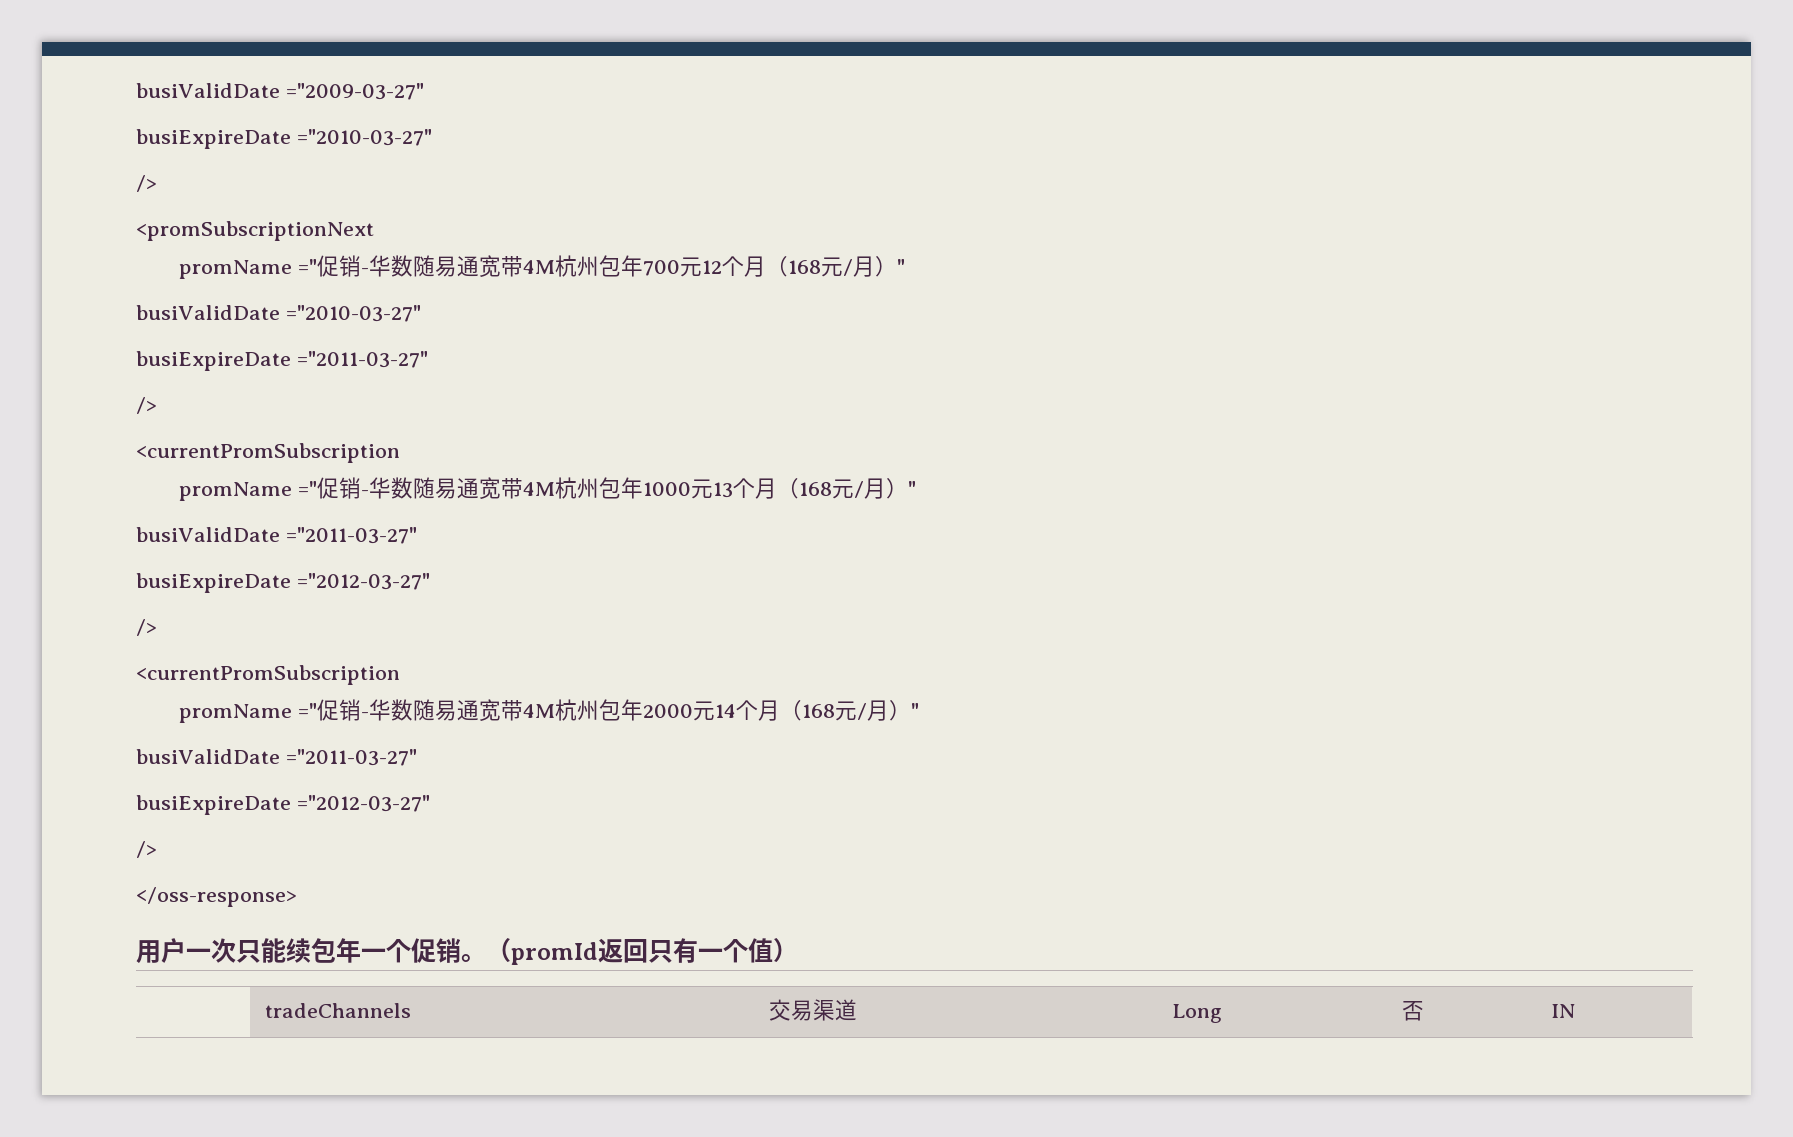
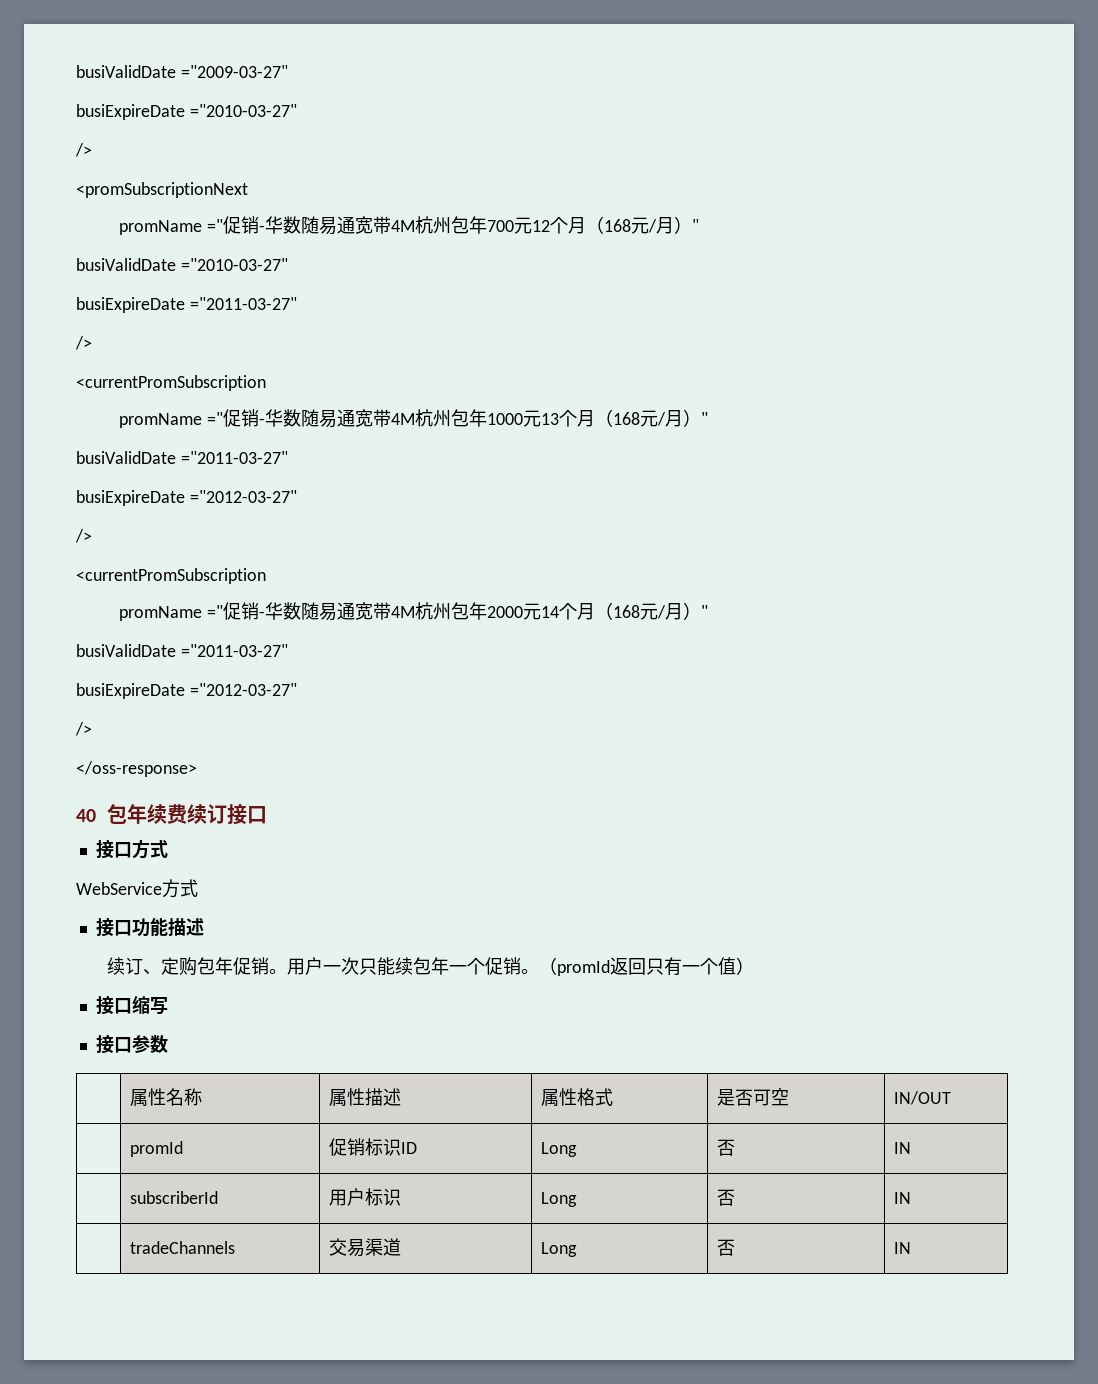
(297, 897) none -> [76,804,268,825] [95,839,168,859] [76,879,198,898] [95,918,204,937] [107,957,288,976] 40包年续费续订接口 // 接口方式 // WebService方式 // 接口功能描述 // 续订、定购包年促销。
(798, 950) none -> [95,995,168,1015] [95,1035,168,1054] [129,1088,202,1106] [328,1088,401,1106] [540,1088,613,1106] [716,1088,789,1106] [893,1091,951,1105] [129,1141,183,1157] [328,1138,417,1156] [540,1142,577,1157] [716,1139,735,1156] [893,1142,911,1154] [129,1191,218,1204] [328,1188,401,1206] [540,1192,577,1207] [716,1189,735,1206] [893,1192,911,1204] // 接口缩写 // 接口参数 // | 属性名称 | 属性描述 | 属性格式 | 是否可空 | IN/OUT // | promId | 促销标识ID | Long | 否 | IN // | subscriberId | 用户标识 | Long | 否 | IN

